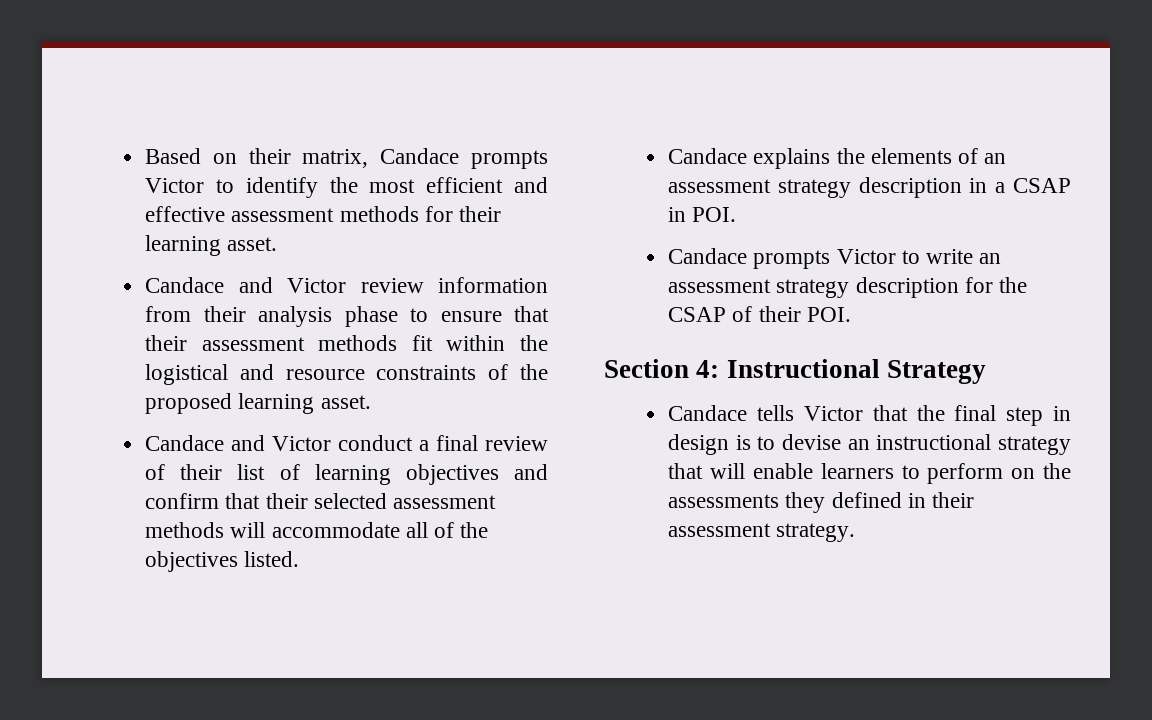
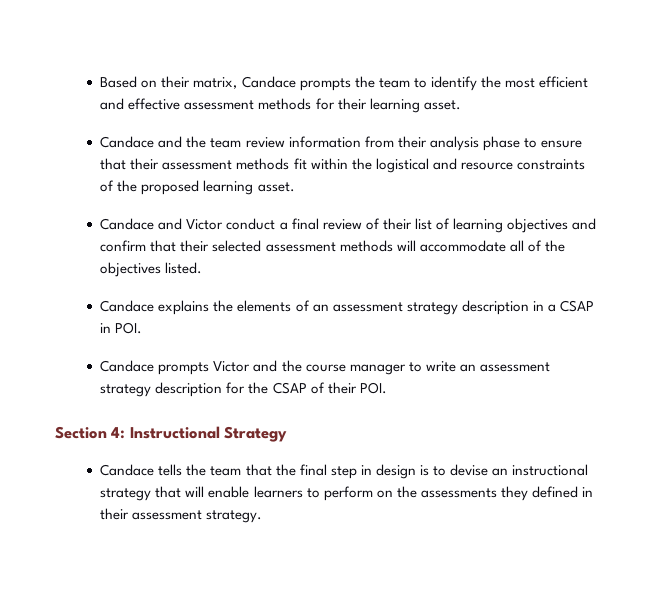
[145,178,205,193] Victor -> [354,76,410,88] the team
[287,278,347,293] Victor -> [186,136,242,148] the team
(896, 256) none -> [253,360,406,375] and the course manager
[803,406,863,421] Victor -> [186,464,242,476] the team

